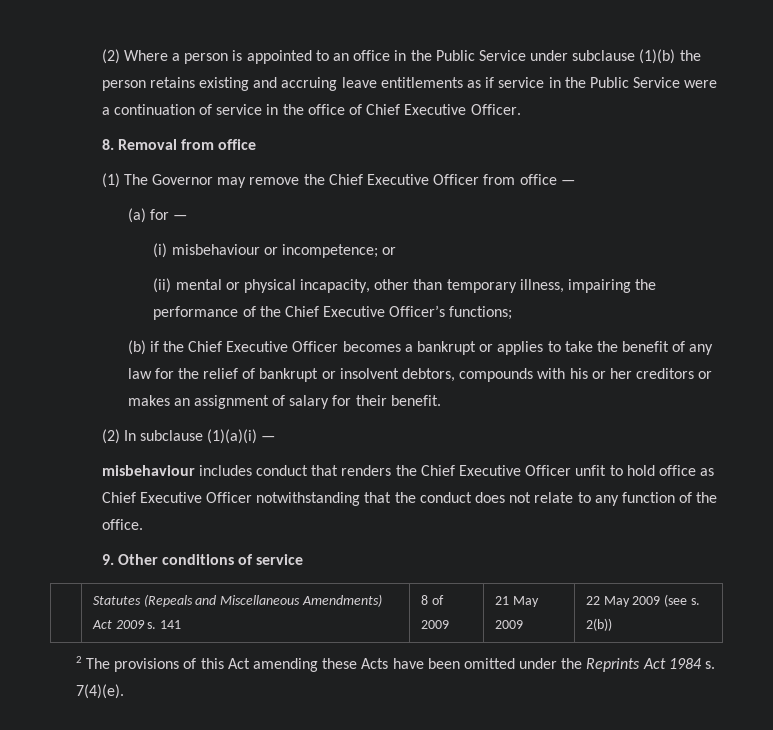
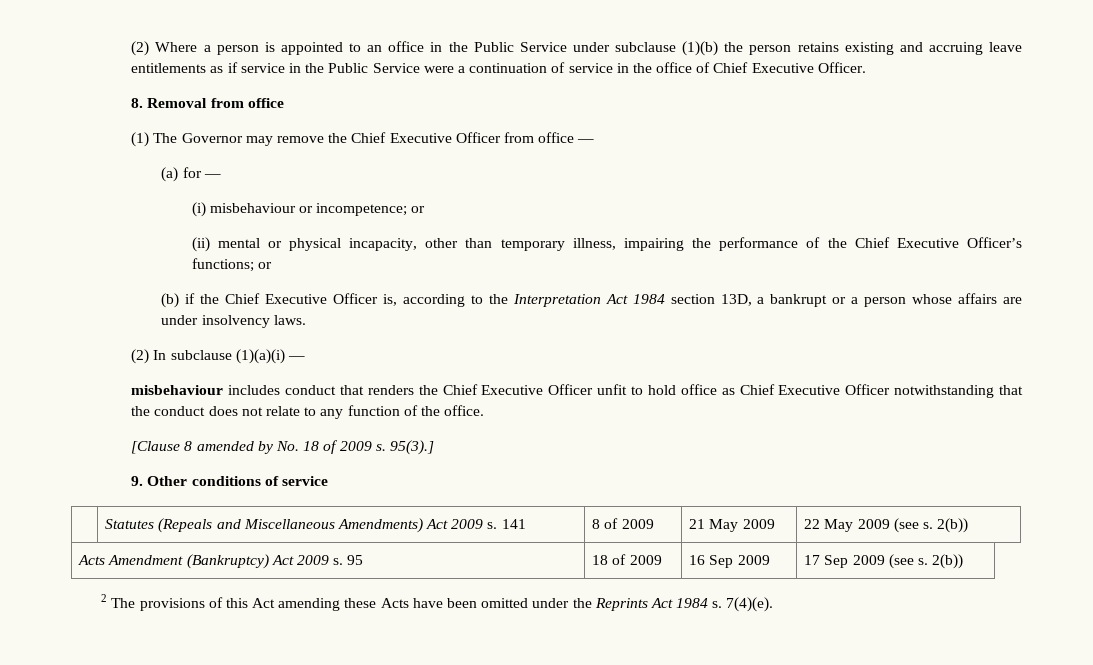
(513, 313) none -> [257,262,272,269] or
[342,341,714,355] [127,368,713,382] [127,395,441,409] becomes a bankrupt or applies to take the benefit of any law for the relief of bankrupt or insolvent debtors, compounds with his or her creditors or makes an assignment of salary for their benefit. -> [383,293,1023,307] [161,315,306,328] is, according to the Interpretation Act 1984 section 13D, a bankrupt or a person whose affairs are under insolvency laws.
(143, 524) none -> [131,440,434,455] // [Clause 8 amended by No. 18 of 2009 s. 95(3).]
(612, 624) none -> [78,554,364,569] [592,554,662,565] [689,555,770,568] [804,554,964,569] // Acts Amendment (Bankruptcy) Act 2009 s. 95 | 18 of 2009 | 16 Sep 2009 | 17 Sep 2009 (see s. 2(b))

